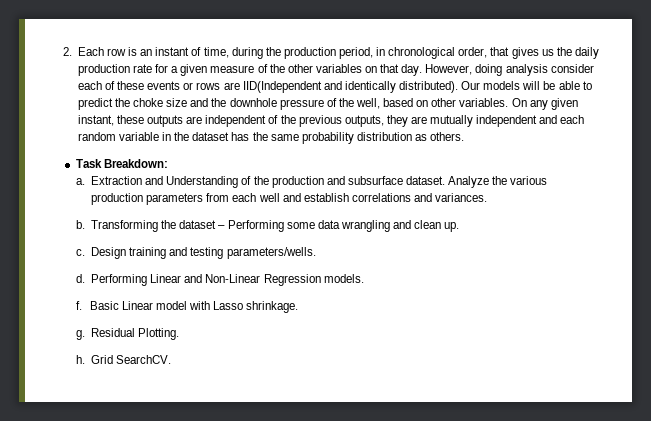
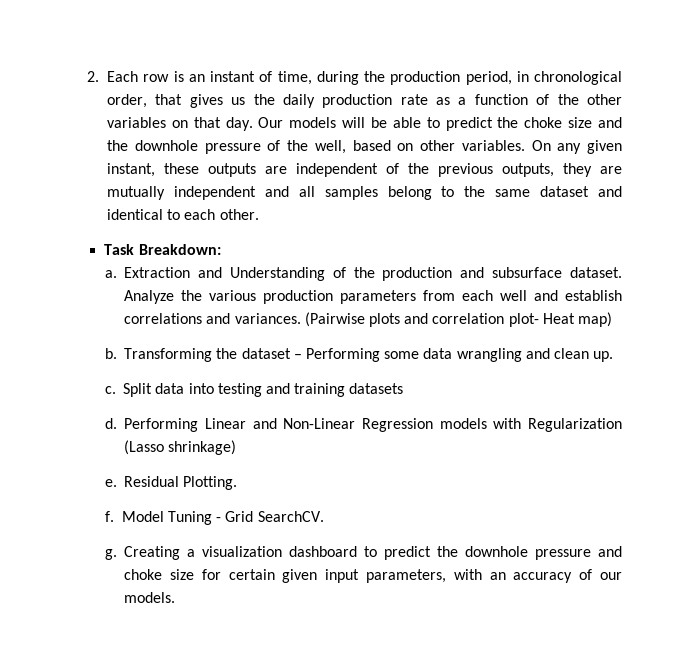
[155,64,255,76] for a given measure -> [436,94,528,105] as a function
[425,64,594,76] [77,81,458,93] However, doing analysis consider each of these events or rows are IID(Independent and identically distributed). -> (253, 124) none
[560,115,585,124] [77,132,465,144] each random variable in the dataset has the same probability distribution as others. -> [298,186,622,200] [107,209,259,220] all samples belong to the same dataset and identical to each other.
(488, 197) none -> [304,312,612,327] (Pairwise plots and correlation plot- Heat map)
[91,247,316,259] Design training and testing parameters/wells. -> [123,383,404,397] Split data into testing and training datasets
[323,274,364,283] [76,301,299,313] [76,328,180,340] [76,355,172,364] models. // f. Basic Linear model with Lasso shrinkage. // g. Residual Plotting. // h. Grid SearchCV. -> [439,418,622,432] [124,440,237,455] [104,476,238,490] [104,511,324,525] [104,546,622,560] [124,569,622,583] [124,592,176,603] models with Regularization (Lasso shrinkage) // e. Residual Plotting. // f. Model Tuning - Grid SearchCV. // g. Creating a visualization dashboard to predict the downhole pressure and choke size for certain given input parameters, with an accuracy of our models.

